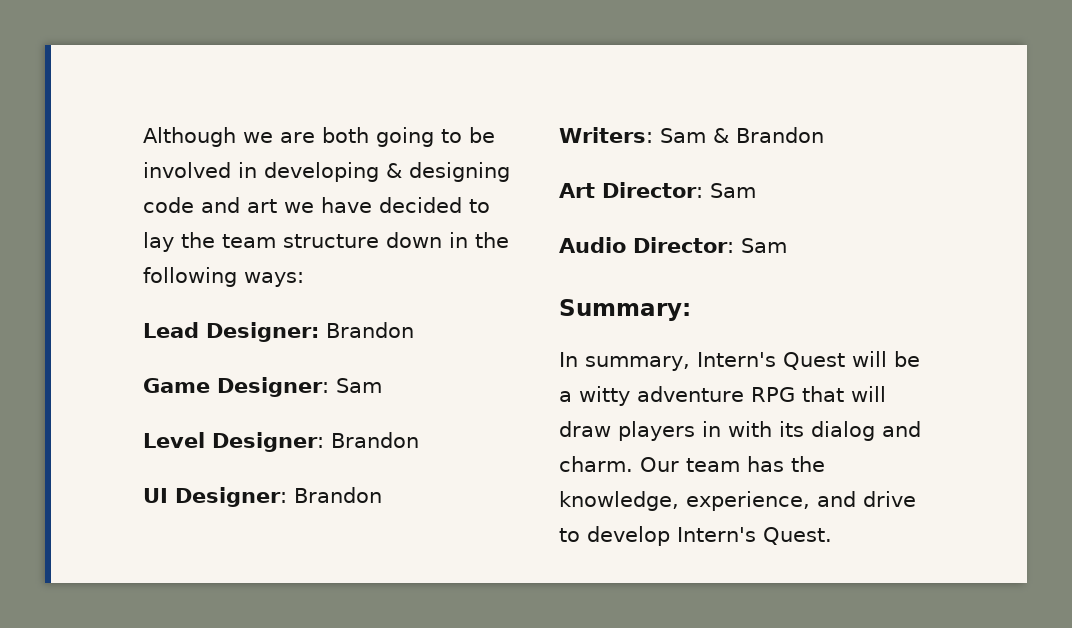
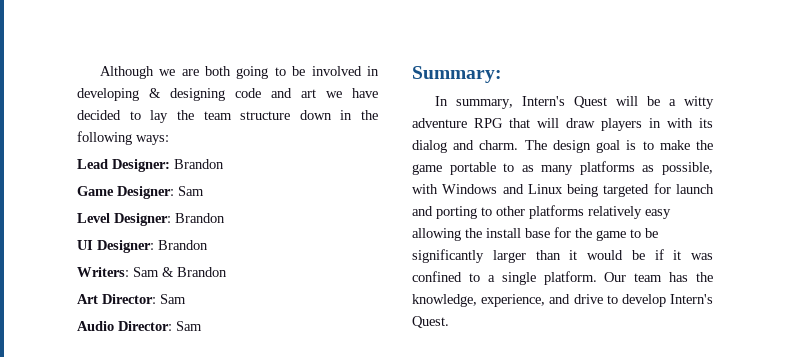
(633, 464) none -> [524,140,713,153] [412,161,713,175] [412,183,714,197] [412,205,671,219] [412,227,658,241] [412,249,713,263] [412,271,597,285] The design goal is to make the game portable to as many platforms as possible, with Windows and Linux being targeted for launch and porting to other platforms relatively easy allowing the install base for the game to be significantly larger than it would be if it was confined to a single platform.

